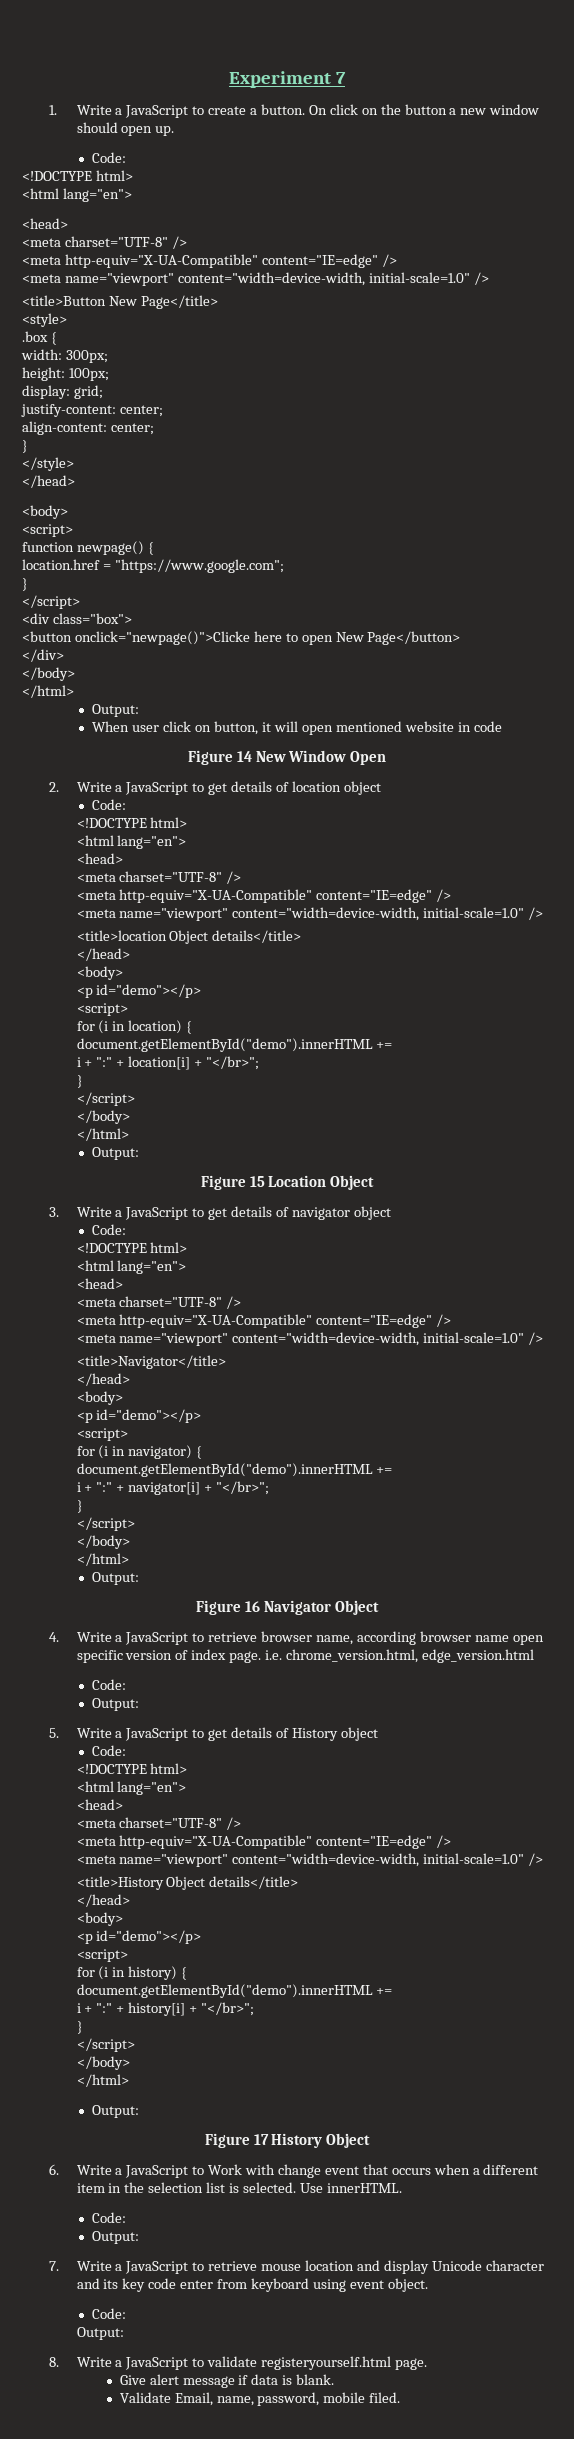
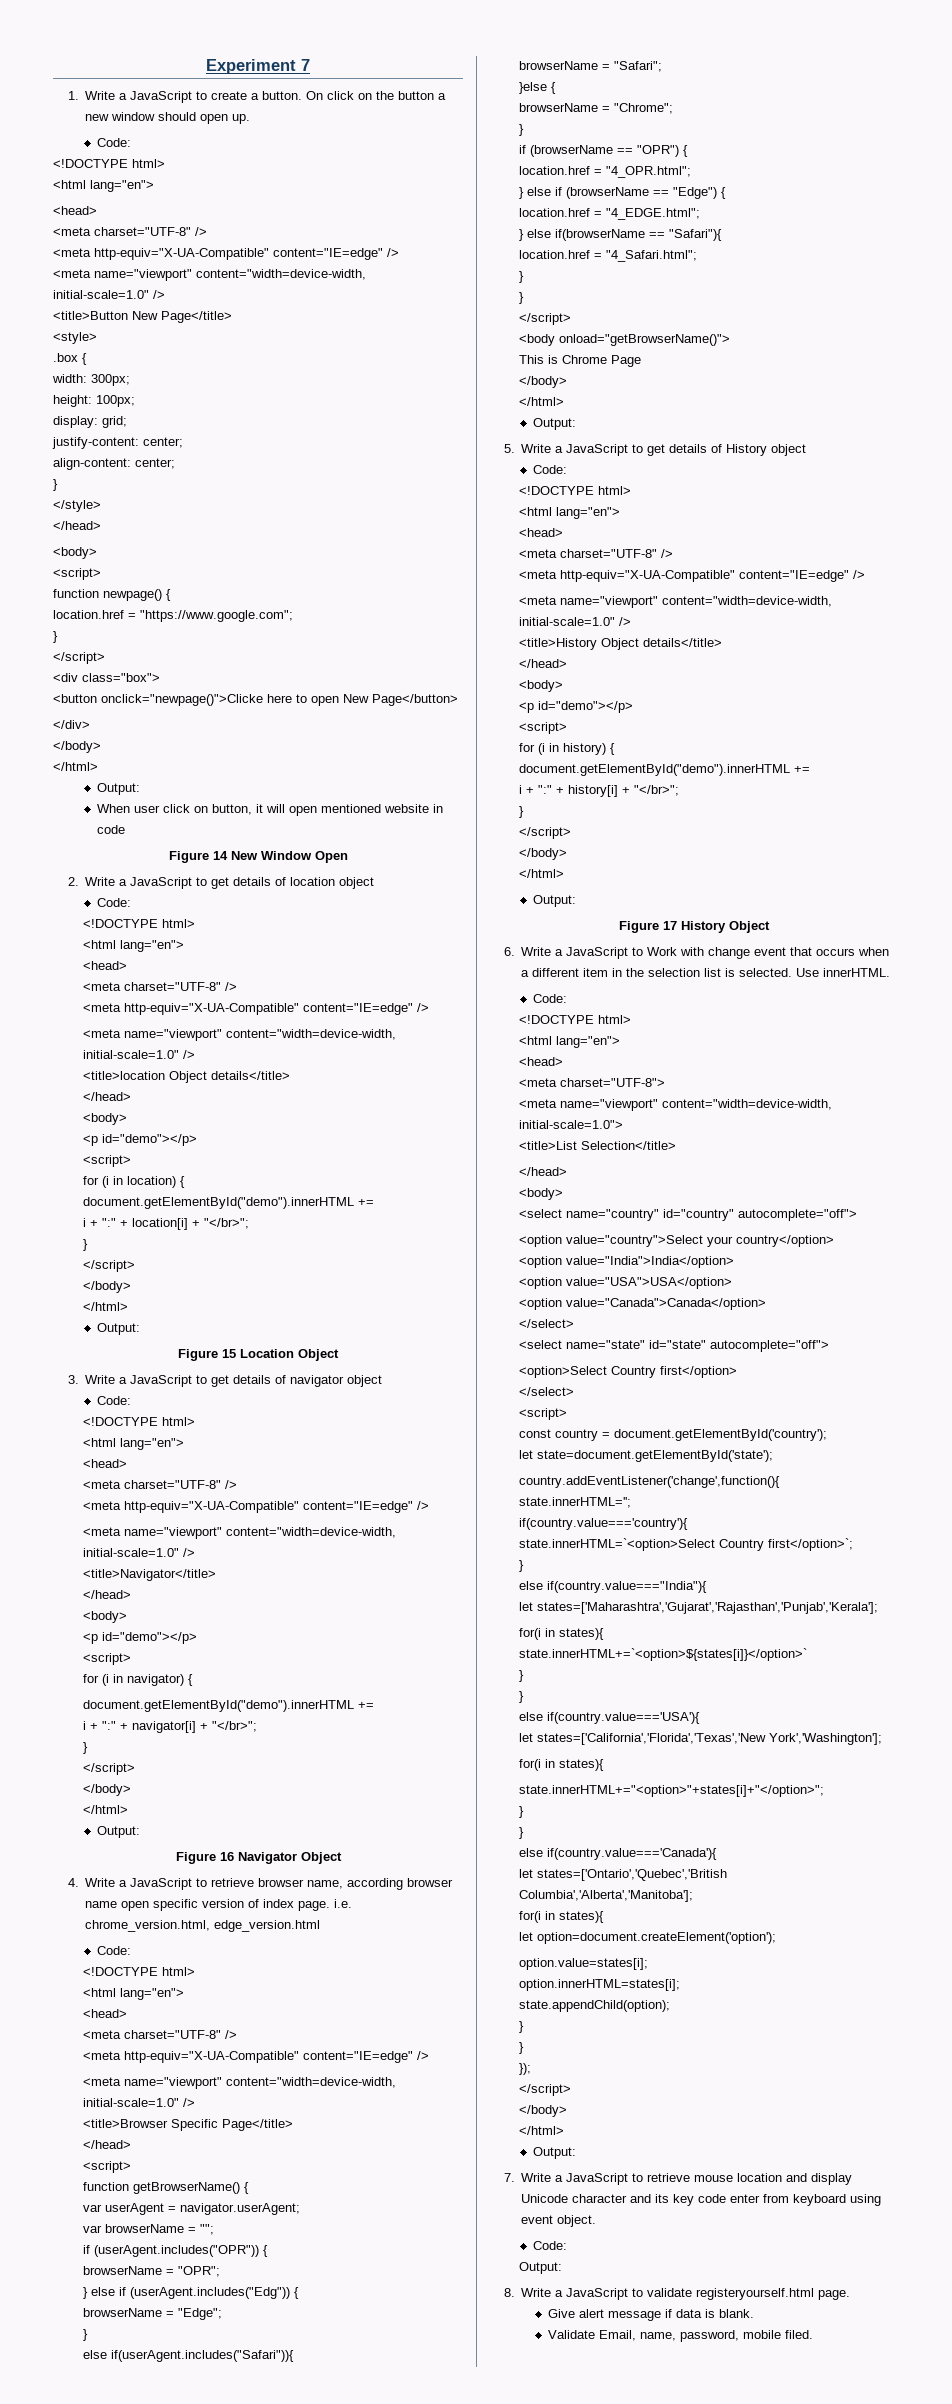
(127, 1684) none -> [82,1967,195,1976] [82,1988,184,2000] [82,2009,127,2018] [82,2030,237,2039] [82,2051,429,2063] [82,2077,396,2089] [82,2098,195,2107] [82,2119,293,2131] [82,2140,131,2149] [82,2161,131,2173] [82,2182,249,2194] [82,2203,300,2215] [82,2224,214,2235] [82,2245,268,2257] [82,2266,220,2277] [82,2287,299,2299] [82,2308,222,2320] [82,2329,88,2341] [82,2350,294,2362] [518,61,662,72] [518,82,556,94] [518,103,673,114] [518,124,524,136] [518,145,688,157] [518,166,691,178] [518,187,726,199] [518,208,700,220] [518,229,722,241] [518,250,697,262] [518,271,524,283] [518,292,524,304] [518,313,571,325] [518,334,730,346] [518,355,641,367] [518,376,567,388] [518,397,564,406] // <!DOCTYPE html> // <html lang="en"> // <head> // <meta charset="UTF-8" /> // <meta http-equiv="X-UA-Compatible" content="IE=edge" /> // <meta name="viewport" content="width=device-width, initial-scale=1.0" /> // <title>Browser Specific Page</title> // </head> // <script> // function getBrowserName() { // var userAgent = navigator.userAgent; // var browserName = ""; // if (userAgent.includes("OPR")) { // browserName = "OPR"; // } else if (userAgent.includes("Edg")) { // browserName = "Edge"; // } // else if(userAgent.includes("Safari")){ // browserName = "Safari"; // }else { // browserName = "Chrome"; // } // if (browserName == "OPR") { // location.href = "4_OPR.html"; // } else if (browserName == "Edge") { // location.href = "4_EDGE.html"; // } else if(browserName == "Safari"){ // location.href = "4_Safari.html"; // } // } // </script> // <body onload="getBrowserName()"> // This is Chrome Page // </body> // </html>
(127, 2217) none -> [518,1015,631,1024] [518,1036,620,1048] [518,1057,563,1066] [518,1078,665,1087] [518,1099,832,1111] [518,1120,623,1129] [518,1141,676,1150] [518,1167,567,1176] [518,1188,563,1200] [518,1209,857,1221] [518,1235,834,1247] [518,1256,734,1268] [518,1277,732,1289] [518,1298,766,1310] [518,1319,574,1328] [518,1340,829,1352] [518,1366,737,1378] [518,1387,574,1396] [518,1408,567,1420] [518,1429,827,1441] [518,1450,773,1462] [518,1476,780,1488] [518,1497,631,1508] [518,1518,688,1530] [518,1538,853,1551] [518,1560,524,1572] [518,1581,707,1593] [518,1602,878,1614] [518,1628,604,1640] [518,1648,807,1661] [518,1670,524,1682] [518,1691,524,1703] [518,1712,700,1724] [518,1733,882,1745] [518,1759,604,1771] [518,1785,824,1797] [518,1806,524,1818] [518,1827,524,1839] [518,1848,717,1860] [518,1869,727,1881] [518,1890,693,1902] [518,1911,604,1923] [518,1932,776,1944] [518,1958,648,1970] [518,1979,680,1991] [518,2000,670,2012] [518,2021,524,2033] [518,2042,524,2054] [518,2063,531,2075] [518,2084,571,2096] [518,2105,567,2117] [518,2126,564,2135] // <!DOCTYPE html> // <html lang="en"> // <head> // <meta charset="UTF-8"> // <meta name="viewport" content="width=device-width, initial-scale=1.0"> // <title>List Selection</title> // </head> // <body> // <select name="country" id="country" autocomplete="off"> // <option value="country">Select your country</option> // <option value="India">India</option> // <option value="USA">USA</option> // <option value="Canada">Canada</option> // </select> // <select name="state" id="state" autocomplete="off"> // <option>Select Country first</option> // </select> // <script> // const country = document.getElementById('country'); // let state=document.getElementById('state'); // country.addEventListener('change',function(){ // state.innerHTML=''; // if(country.value==='country'){ // state.innerHTML=`<option>Select Country first</option>`; // } // else if(country.value==="India"){ // let states=['Maharashtra','Gujarat','Rajasthan','Punjab','Kerala']; // for(i in states){ // state.innerHTML+=`<option>${states[i]}</option>` // } // } // else if(country.value==='USA'){ // let states=['California','Florida','Texas','New York','Washington']; // for(i in states){ // state.innerHTML+="<option>"+states[i]+"</option>"; // } // } // else if(country.value==='Canada'){ // let states=['Ontario','Quebec','British Columbia','Alberta','Manitoba']; // for(i in states){ // let option=document.createElement('option'); // option.value=states[i]; // option.innerHTML=states[i]; // state.appendChild(option); // } // } // }); // </script> // </body> // </html>

